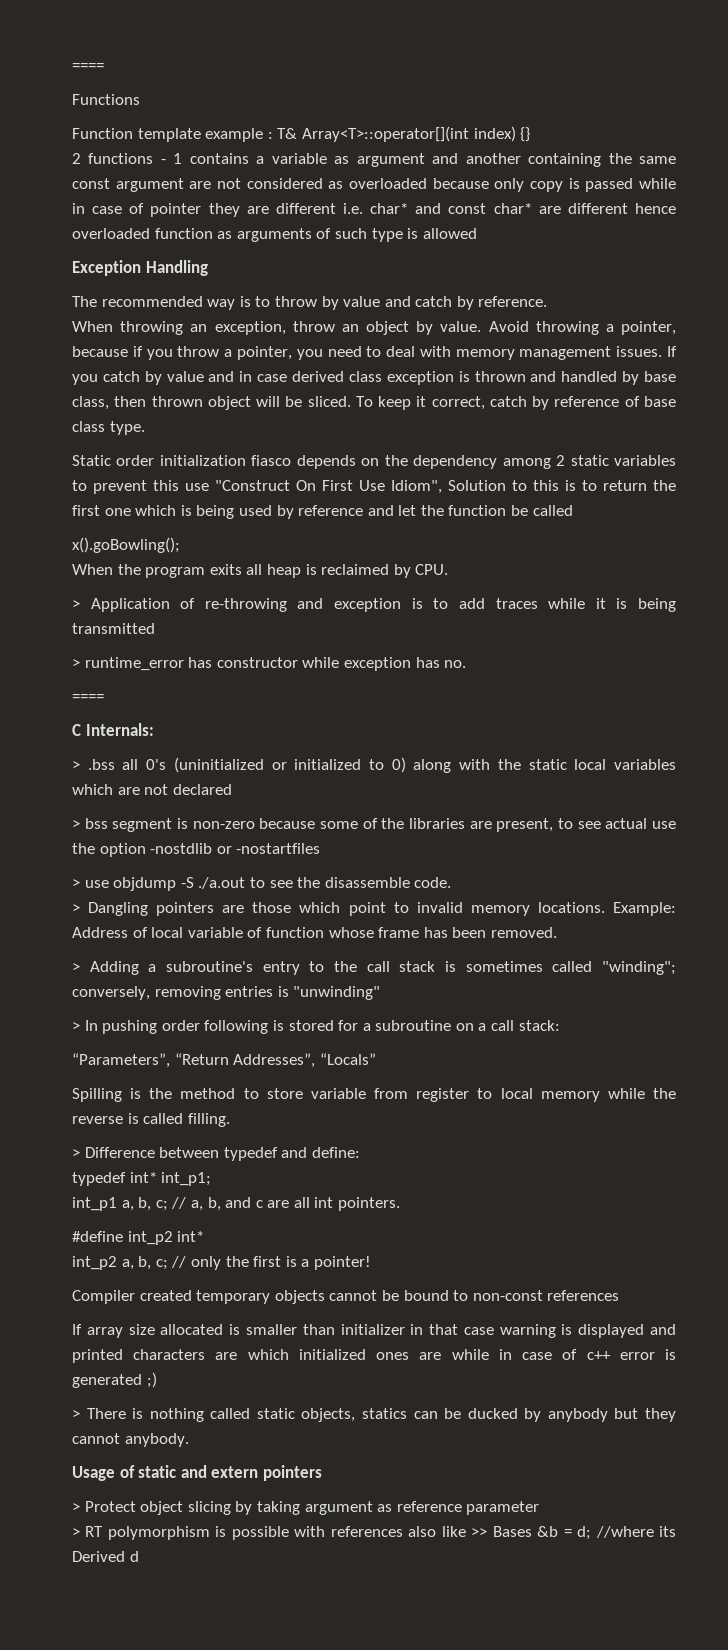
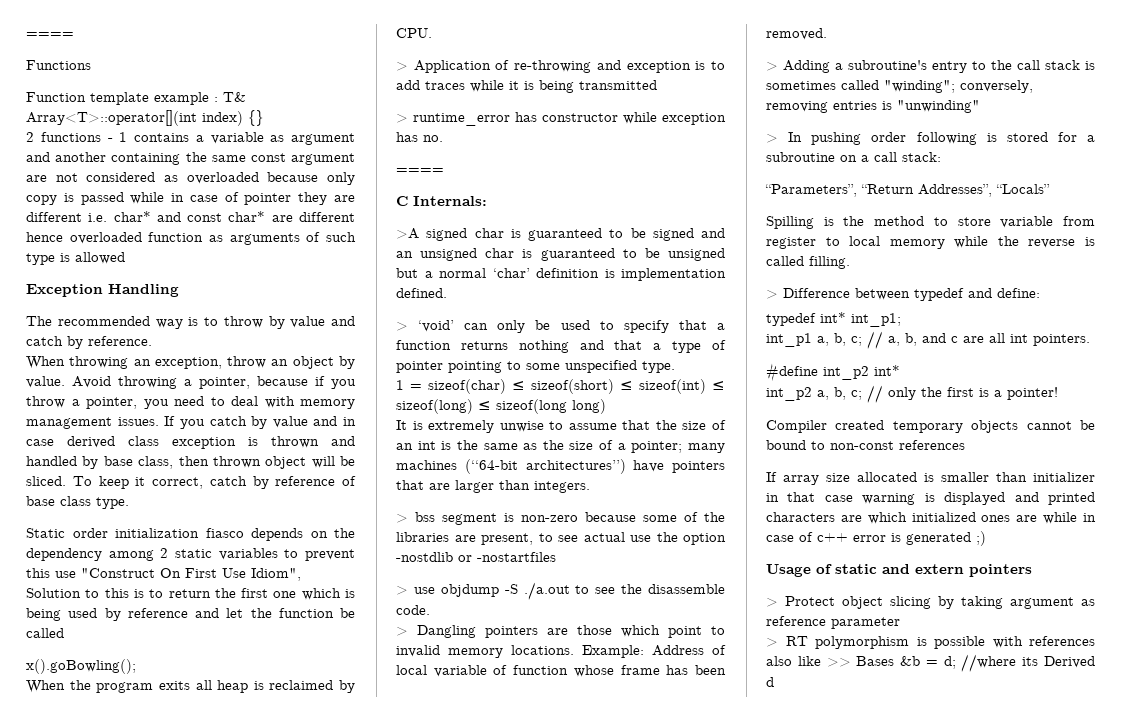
[72,757,677,773] [72,784,232,795] > .bss all 0's (uninitialized or initialized to 0) along with the static local variables which are not declared -> [396,228,725,241] [396,248,725,261] [396,268,726,281] [396,288,447,298] [396,320,725,333] [396,340,726,353] [396,360,675,373] [396,379,725,394] [396,399,606,414] [396,420,726,433] [396,440,725,453] [396,459,725,474] [396,480,590,493] >A signed char is guaranteed to be signed and an unsigned char is guaranteed to be unsigned but a normal ‘char’ definition is implementation defined. // > ‘void’ can only be used to specify that a function returns nothing and that a type of pointer pointing to some unspecified type. // 1 = sizeof(char) ≤ sizeof(short) ≤ sizeof(int) ≤ sizeof(long) ≤ sizeof(long long) // It is extremely unwise to assume that the size of an int is the same as the size of a pointer; many machines (‘‘64-bit architectures’’) have pointers that are larger than integers.
[72,1408,676,1422] [72,1433,189,1447] // > There is nothing called static objects, statics can be ducked by anybody but they cannot anybody. -> (986, 538) none

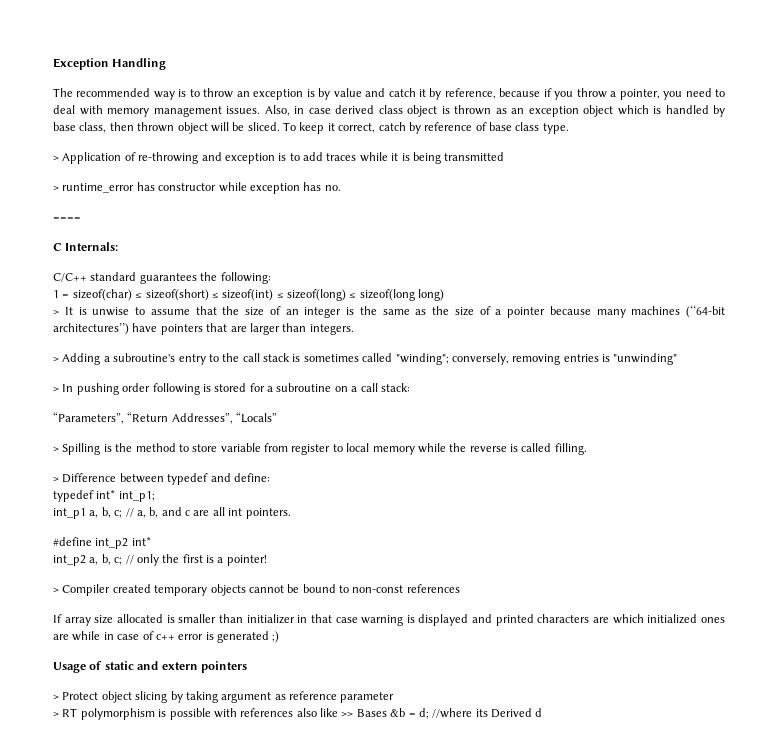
[26,32,74,38] [26,60,91,70] [26,92,246,105] [26,110,264,126] [26,132,355,145] [26,152,355,165] [26,172,355,185] [26,192,355,205] [26,211,355,222] [26,232,356,245] [26,252,125,265] ==== // Functions // Function template example : T& Array<T>::operator[](int index) {} // 2 functions - 1 contains a variable as argument and another containing the same const argument are not considered as overloaded because only copy is passed while in case of pointer they are different i.e. char* and const char* are different hence overloaded function as arguments of such type is allowed // -> (53, 64) none
(263, 322) none -> [236,89,315,100] an exception is
[67,336,152,349] [26,356,355,369] [26,376,250,389] by reference. // When throwing an exception, throw an object by value. Avoid throwing a pointer, -> [418,88,496,100] it by reference,
[164,416,338,429] If you catch by value and -> [264,105,290,116] Also,
[172,437,236,449] exception -> [407,105,437,117] object
[331,436,355,446] and -> [495,105,661,117] as an exception object which is
[26,528,355,541] [26,548,355,561] [26,568,301,581] [26,588,356,600] [26,608,355,621] [26,628,64,638] [26,659,136,674] [26,680,355,693] [396,28,432,38] // Static order initialization fiasco depends on the dependency among 2 static variables to prevent this use "Construct On First Use Idiom", Solution to this is to return the first one which is being used by reference and let the function be called // x().goBowling(); // When the program exits all heap is reclaimed by CPU. -> (569, 128) none
[396,228,725,241] [396,248,725,261] [396,268,726,281] [396,288,447,298] [396,320,725,333] [396,340,726,353] [396,360,675,373] >A signed char is guaranteed to be signed and an unsigned char is guaranteed to be unsigned but a normal ‘char’ definition is implementation defined. // > ‘void’ can only be used to specify that a function returns nothing and that a type of pointer pointing to some unspecified type. -> [53,272,271,284] C/C++ standard guarantees the following:
(606, 406) none -> [53,310,59,315] >
[428,420,495,433] extremely -> (87, 311) none
[417,441,436,450] int -> [304,307,342,318] integer
[631,441,683,453] pointer; -> [507,306,591,318] pointer because
[396,512,725,525] [396,532,726,545] [396,552,556,562] [396,582,725,600] [396,605,430,615] [396,625,725,638] [396,645,726,658] [396,665,726,677] [766,28,827,40] // > bss segment is non-zero because some of the libraries are present, to see actual use the option -nostdlib or -nostartfiles // > use objdump -S ./a.out to see the disassemble code. // > Dangling pointers are those which point to invalid memory locations. Example: Address of local variable of function whose frame has been removed. -> (354, 329) none
(1050, 189) none -> [53,447,59,452] >
(1058, 393) none -> [53,588,59,593] >

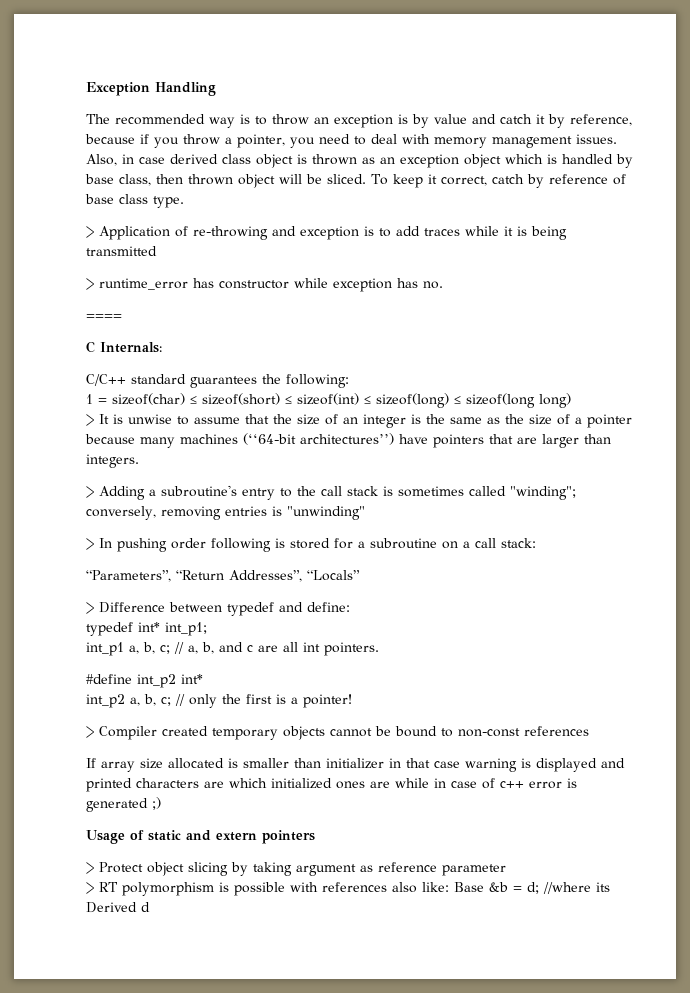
[53,443,587,455] // > Spilling is the method to store variable from register to local memory while the reverse is called filling. -> (360, 575) none
[320,708,387,717] like >> Bases -> [422,882,484,892] like: Base

